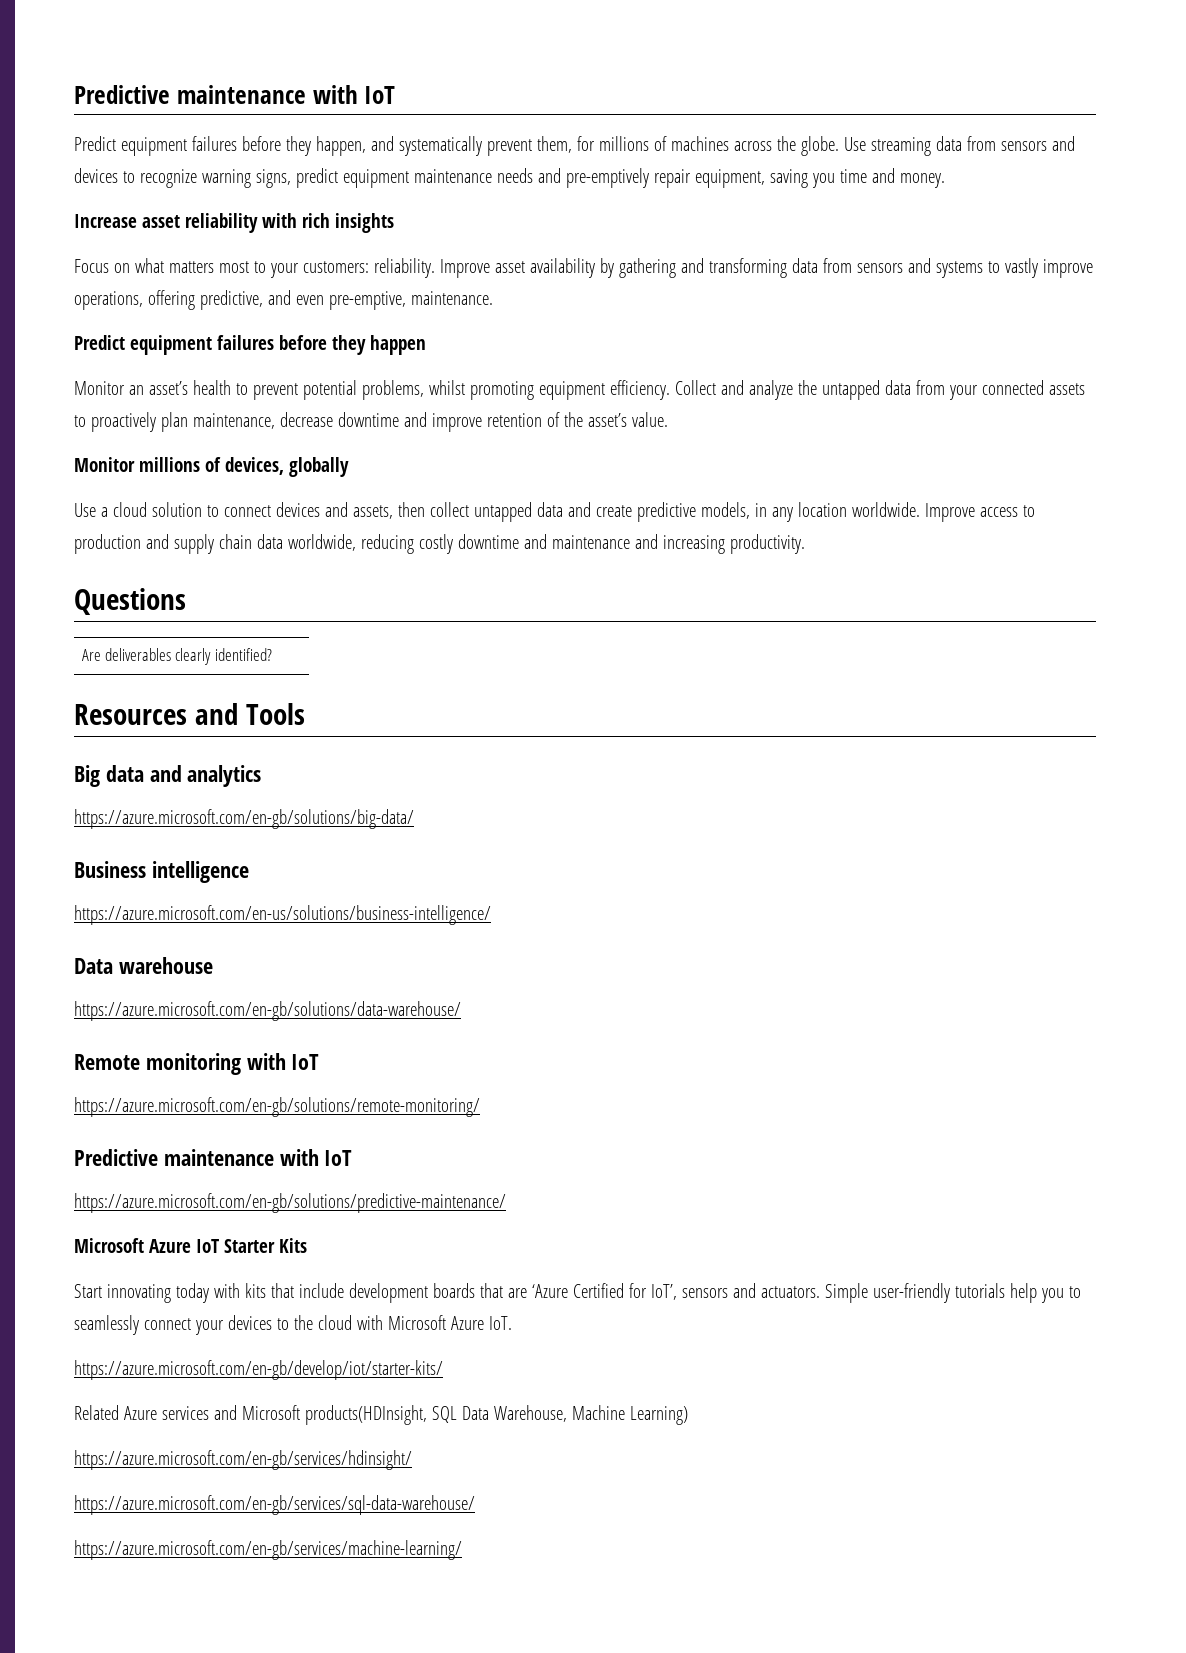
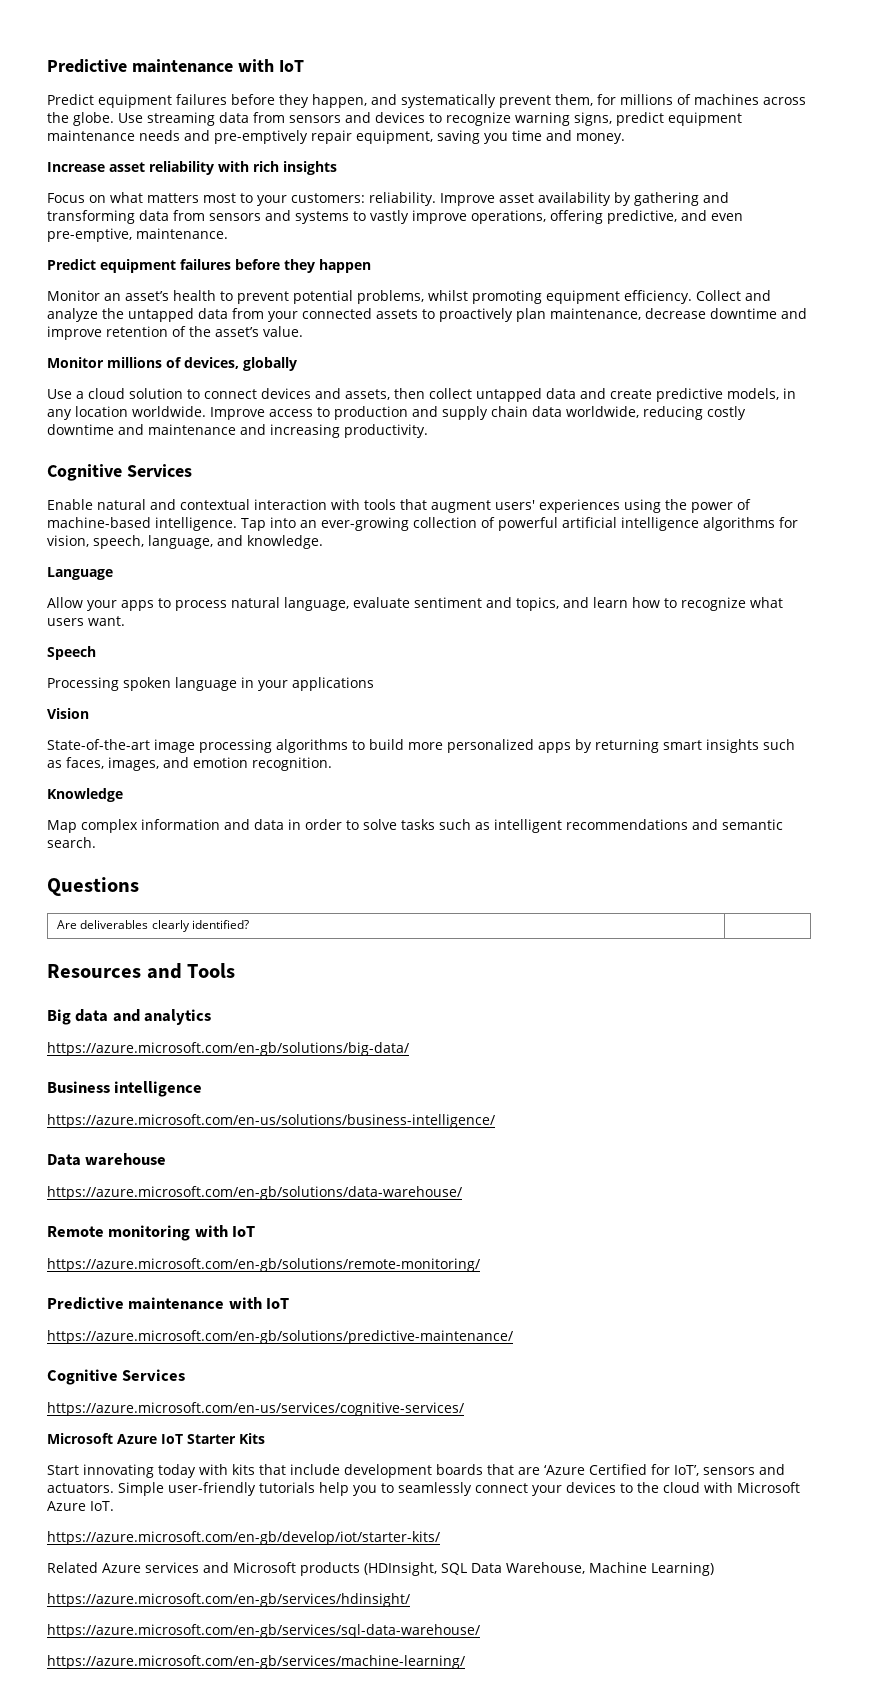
(805, 544) none -> [47,464,192,481] [47,499,751,513] [47,517,798,531] [47,535,323,549] [47,567,113,580] [47,597,783,611] [47,616,125,626] [47,646,96,660] [47,677,374,691] [47,708,89,719] [47,739,795,753] [47,757,332,771] [47,788,123,802] [47,819,783,833] [47,837,96,848] // Cognitive Services // Enable natural and contextual interaction with tools that augment users' experiences using the power of machine-based intelligence. Tap into an ever-growing collection of powerful artificial intelligence algorithms for vision, speech, language, and knowledge. // Language // Allow your apps to process natural language, evaluate sentiment and topics, and learn how to recognize what users want. // Speech // Processing spoken language in your applications // Vision // State-of-the-art image processing algorithms to build more personalized apps by returning smart insights such as faces, images, and emotion recognition. // Knowledge // Map complex information and data in order to solve tasks such as intelligent recommendations and semantic search.
(506, 1203) none -> [47,1369,186,1385] [47,1402,464,1416] // Cognitive Services // https://azure.microsoft.com/en-us/services/cognitive-services/
[304,1405,427,1425] products(HDInsight, -> [300,1562,437,1576] products (HDInsight,

